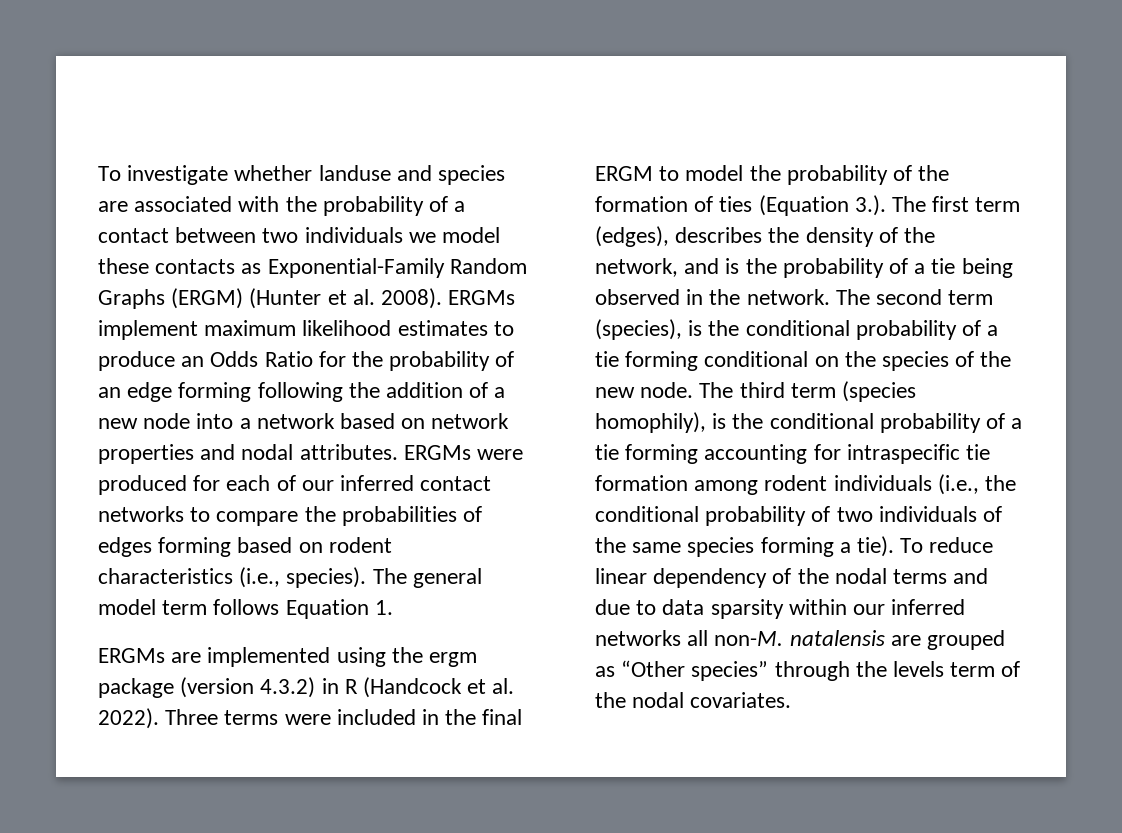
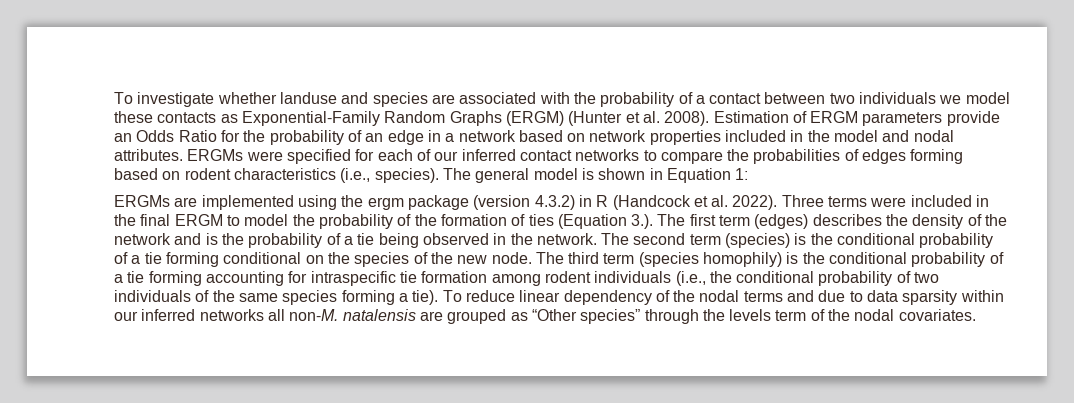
[448,290,516,305] [98,320,514,340] [98,351,175,371] ERGMs implement maximum likelihood estimates to produce -> [713,111,1000,126] Estimation of ERGM parameters provide
[178,382,506,402] [98,413,234,429] forming following the addition of a new node into -> [427,130,441,142] in
(194, 454) none -> [725,130,879,142] included in the model
[98,475,187,495] produced -> [286,149,351,164] specified
[162,599,393,619] term follows Equation 1. -> [581,168,749,183] is shown in Equation 1:
[595,226,669,247] (edges), -> [754,214,809,229] (edges)
[595,258,678,277] network, -> [114,233,171,245] network
[595,319,682,340] (species), -> [725,233,791,248] (species)
[595,412,706,433] homophily), -> [703,252,783,267] homophily)

